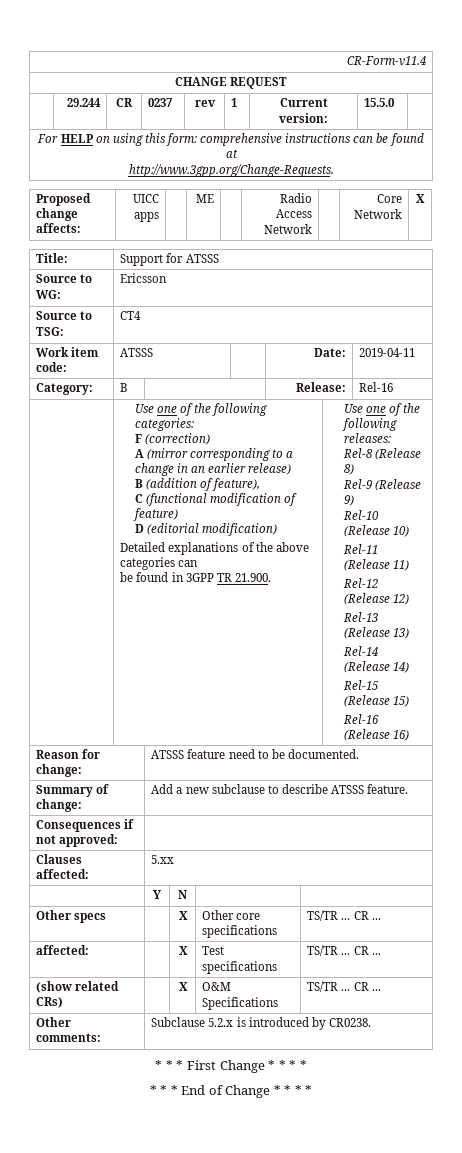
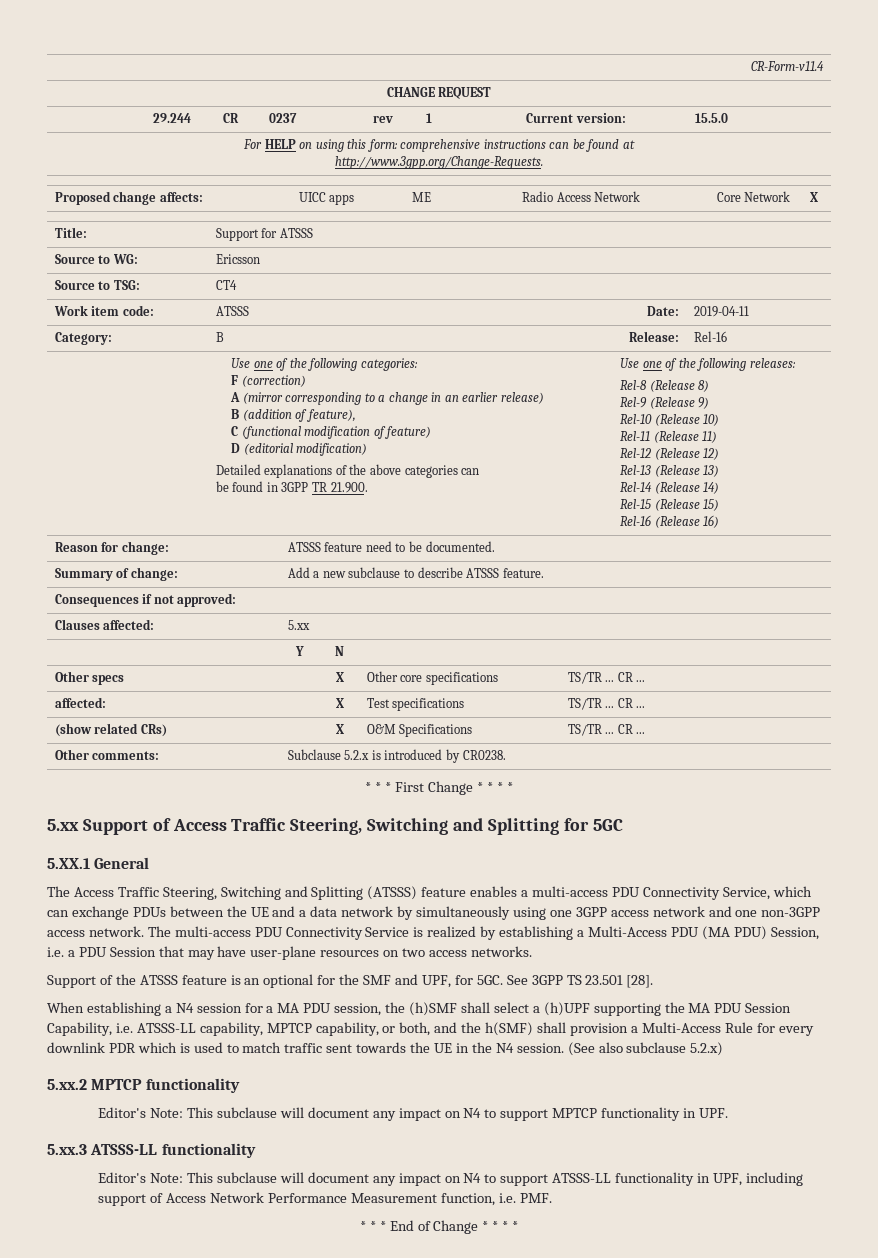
(307, 1065) none -> [47,818,623,835] [47,857,150,869] [47,886,812,900] [47,906,821,920] [47,926,819,940] [47,946,532,960] [47,974,654,988] [47,1002,792,1016] [47,1022,814,1036] [47,1042,724,1056] [47,1078,240,1093] [98,1107,728,1121] [47,1143,256,1158] [98,1172,803,1186] [98,1192,552,1206] // 5.xx Support of Access Traffic Steering, Switching and Splitting for 5GC // 5.XX.1 General // The Access Traffic Steering, Switching and Splitting (ATSSS) feature enables a multi-access PDU Connectivity Service, which can exchange PDUs between the UE and a data network by simultaneously using one 3GPP access network and one non-3GPP access network. The multi-access PDU Connectivity Service is realized by establishing a Multi-Access PDU (MA PDU) Session, i.e. a PDU Session that may have user-plane resources on two access networks. // Support of the ATSSS feature is an optional for the SMF and UPF, for 5GC. See 3GPP TS 23.501 [28]. // When establishing a N4 session for a MA PDU session, the (h)SMF shall select a (h)UPF supporting the MA PDU Session Capability, i.e. ATSSS-LL capability, MPTCP capability, or both, and the h(SMF) shall provision a Multi-Access Rule for every downlink PDR which is used to match traffic sent towards the UE in the N4 session. (See also subclause 5.2.x) // 5.xx.2 MPTCP functionality // Editor's Note: This subclause will document any impact on N4 to support MPTCP functionality in UPF. // 5.xx.3 ATSSS-LL functionality // Editor's Note: This subclause will document any impact on N4 to support ATSSS-LL functionality in UPF, including support of Access Network Performance Measurement function, i.e. PMF.

